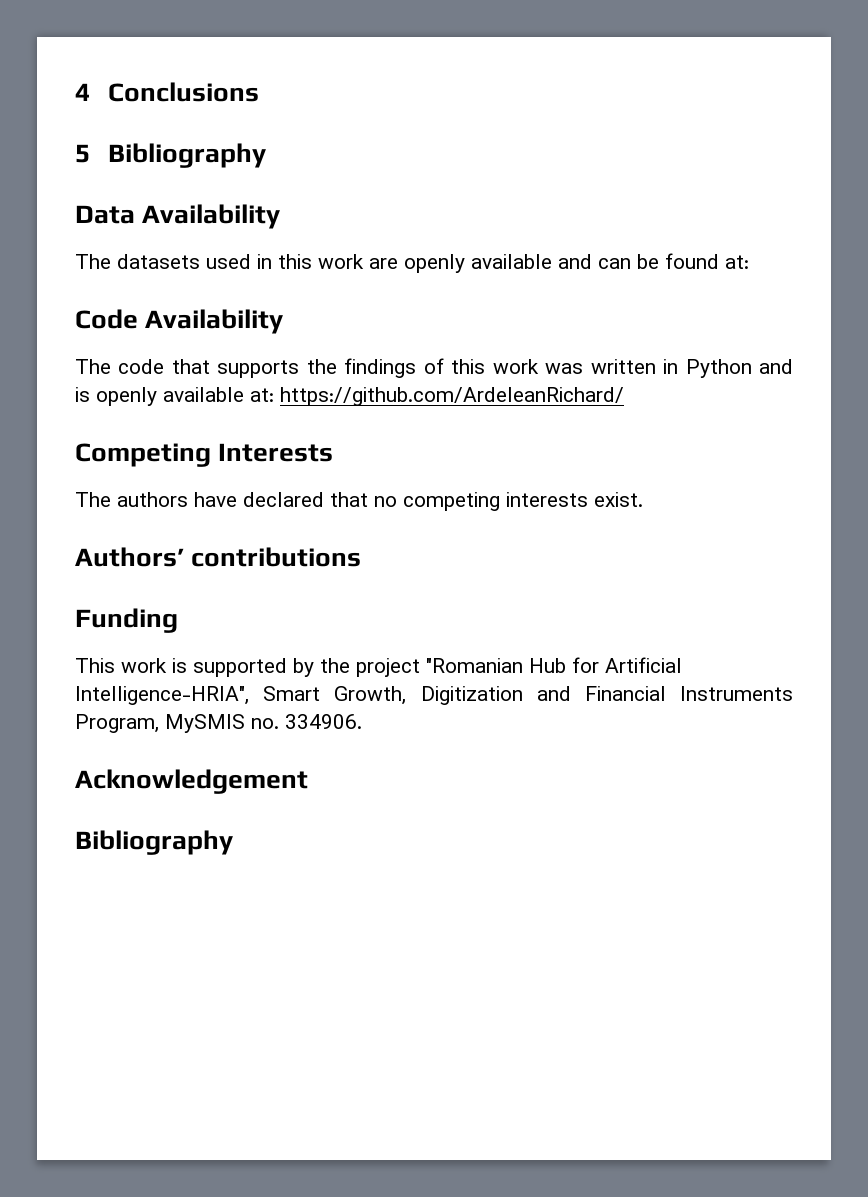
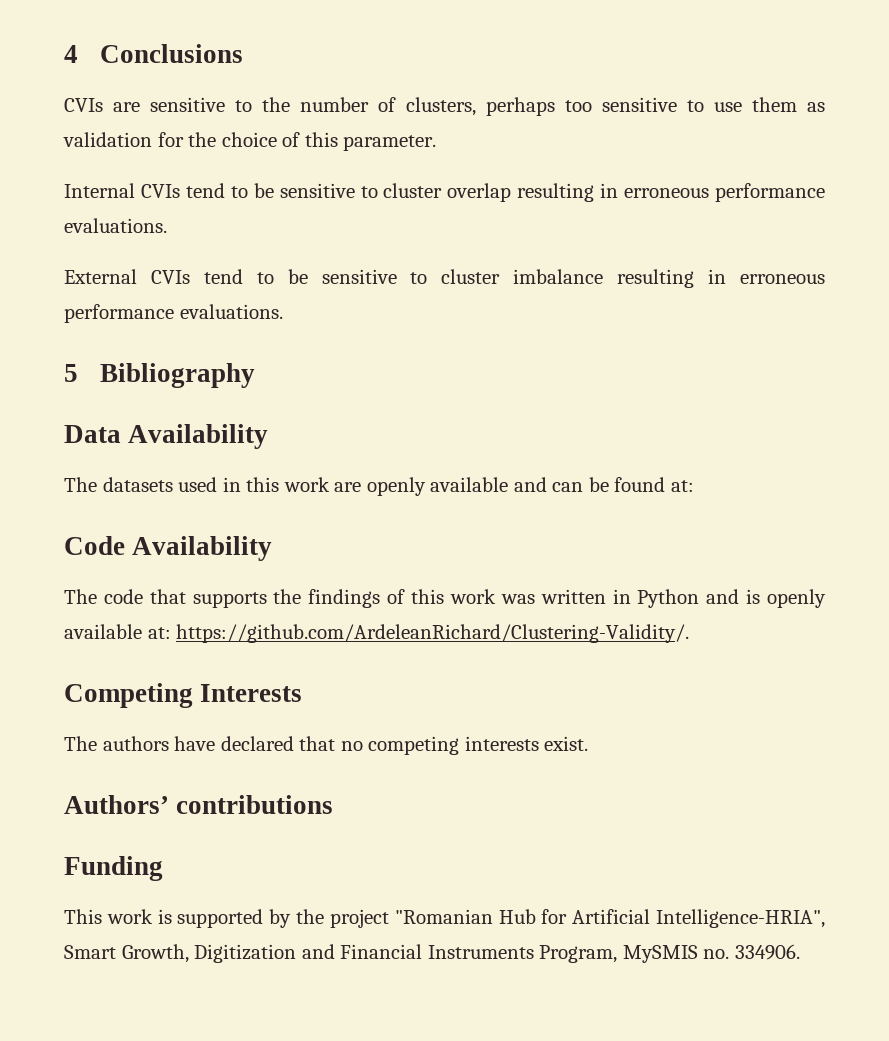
(259, 92) none -> [64,97,825,116] [63,132,437,151] [64,183,825,202] [64,218,167,233] [64,269,825,288] [64,304,283,323] // CVIs are sensitive to the number of clusters, perhaps too sensitive to use them as validation for the choice of this parameter. // Internal CVIs tend to be sensitive to cluster overlap resulting in erroneous performance evaluations. // External CVIs tend to be sensitive to cluster imbalance resulting in erroneous performance evaluations.
[280,387,624,406] https://github.com/ArdeleanRichard/ -> [176,624,690,643] https://github.com/ArdeleanRichard/Clustering-Validity/.
[75,769,308,794] [75,830,233,855] // Acknowledgement // Bibliography -> (800, 952) none

